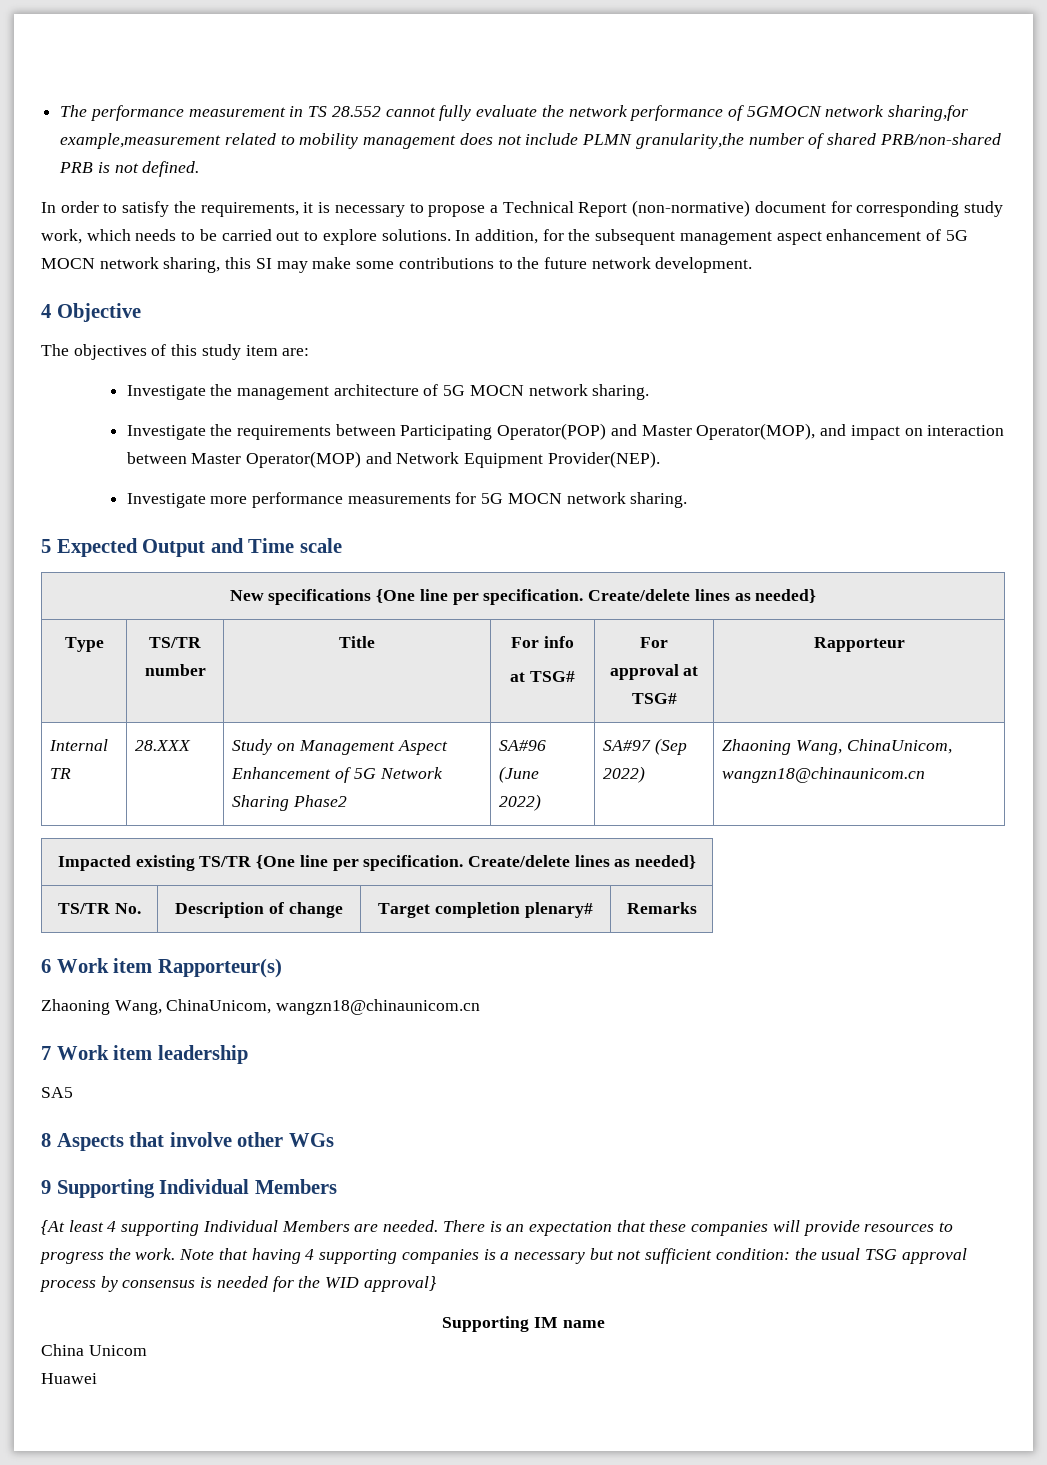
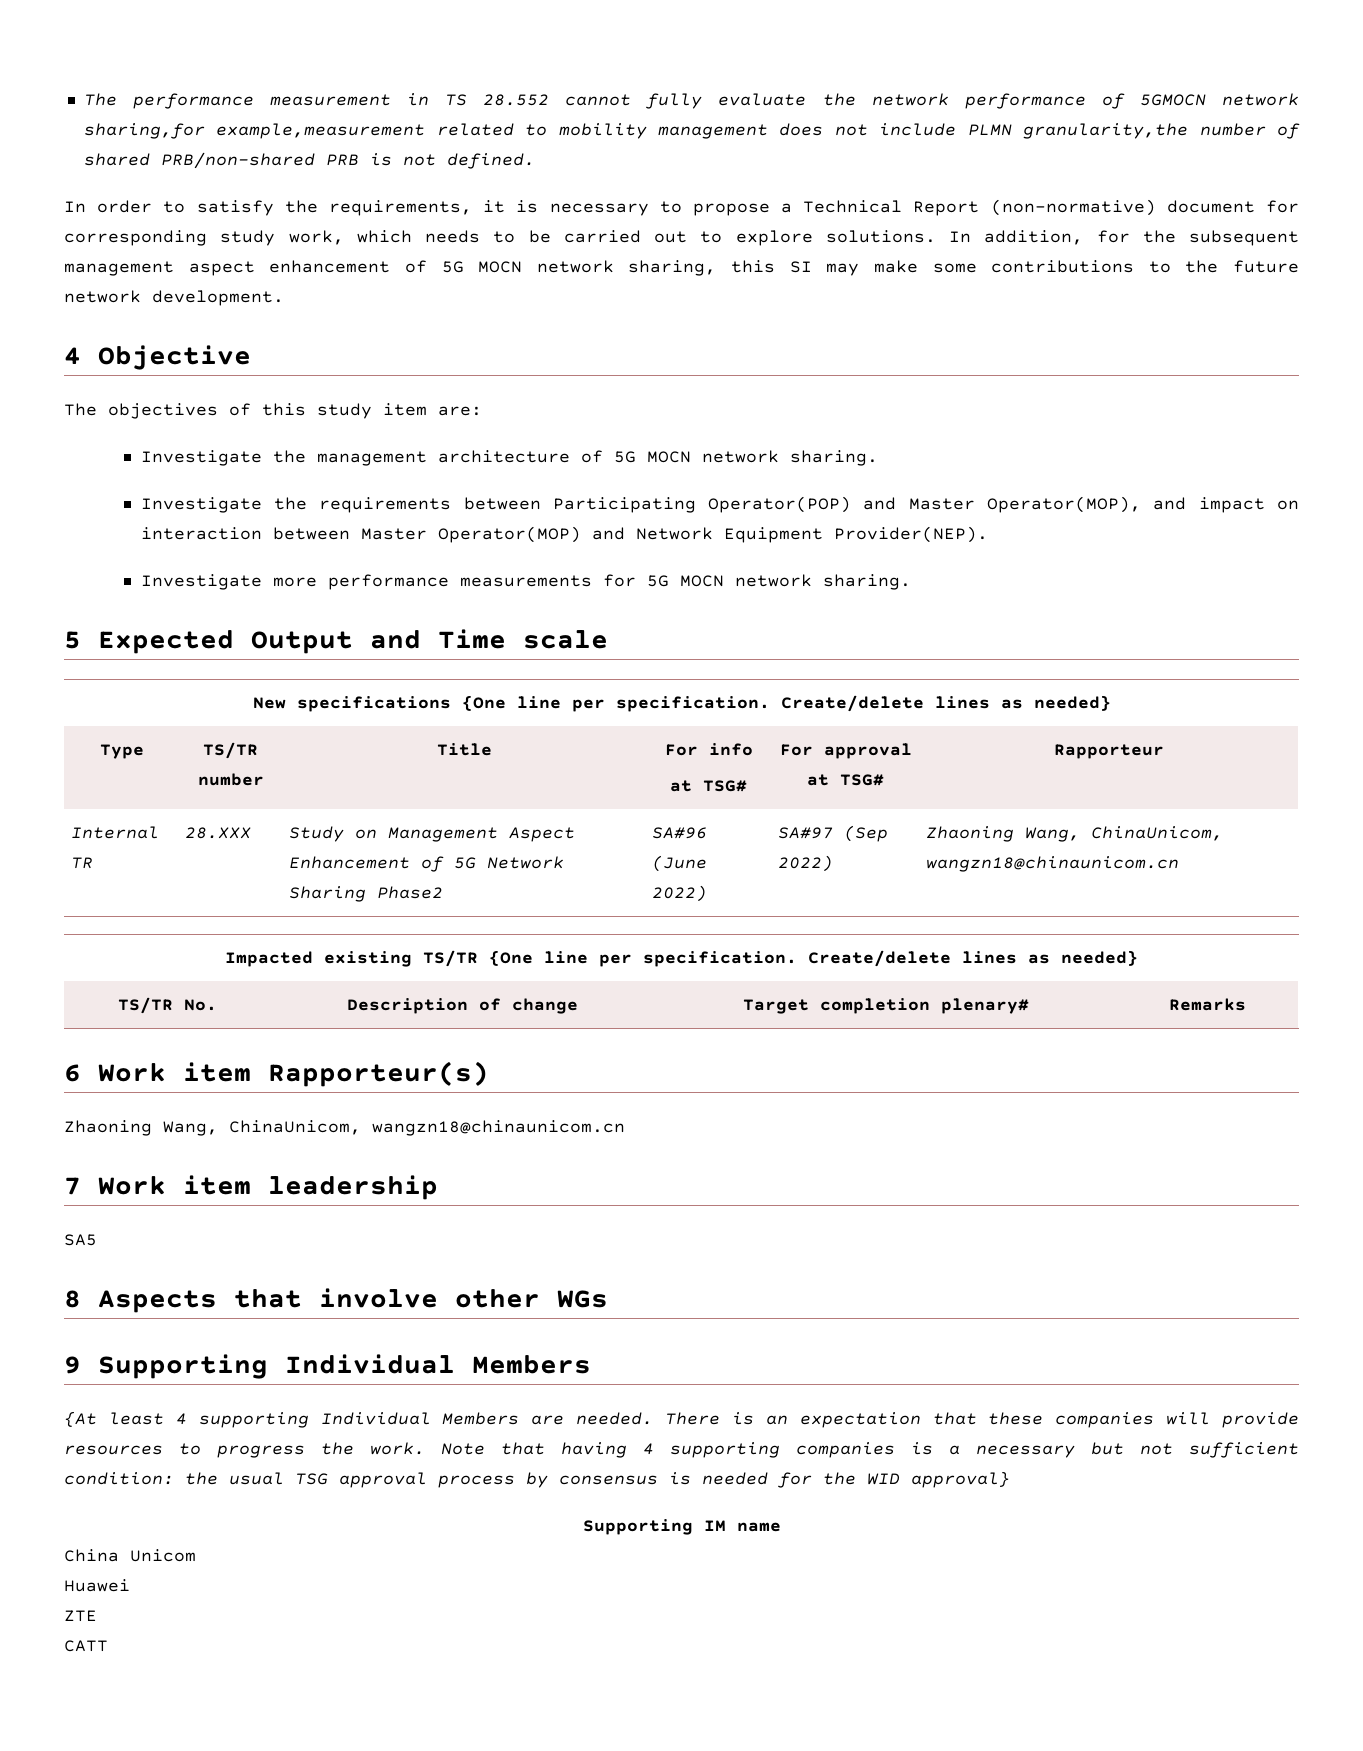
(97, 1378) none -> [64,1610,97,1622] [64,1640,108,1652] // ZTE // CATT

